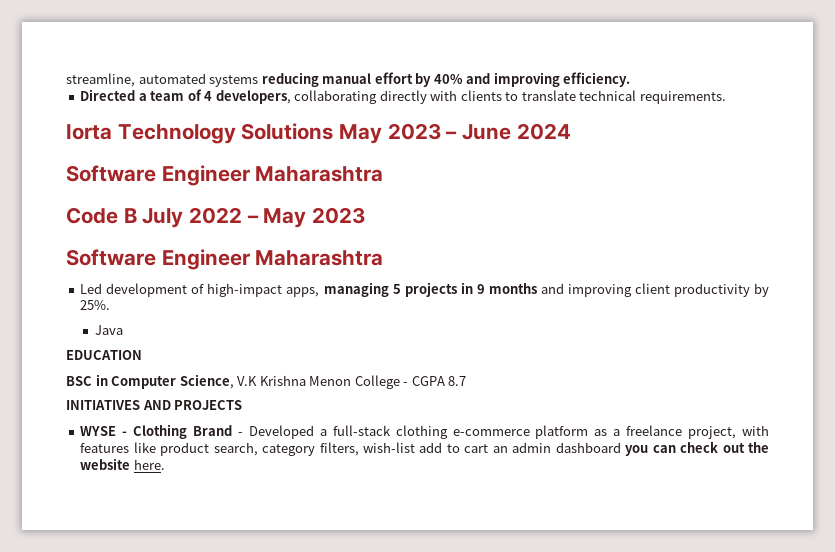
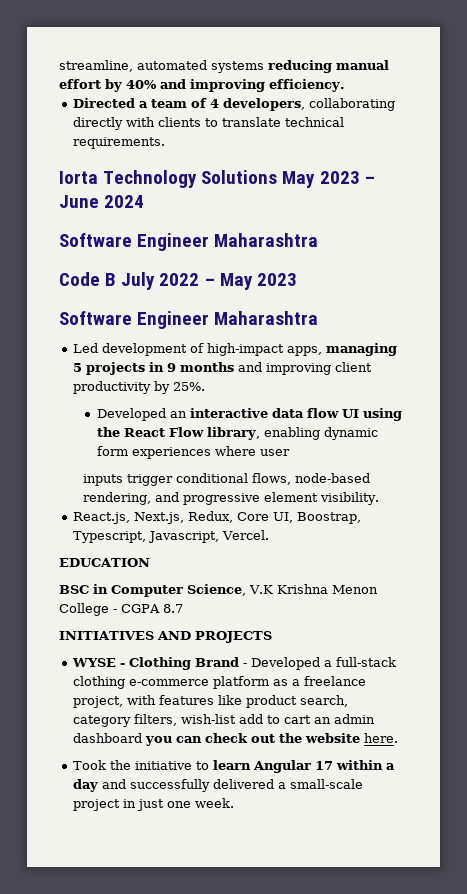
[94,325,123,335] Java -> [97,408,403,421] [97,427,379,440] [97,446,291,459] [82,473,370,486] [82,492,379,505] [73,511,362,524] [73,530,270,543] Developed an interactive data flow UI using the React Flow library, enabling dynamic form experiences where user // inputs trigger conditional flows, node-based rendering, and progressive element visibility. // React.js, Next.js, Redux, Core UI, Boostrap, Typescript, Javascript, Vercel.
(165, 464) none -> [73,760,396,773] [73,779,364,792] [73,798,235,811] // Took the initiative to learn Angular 17 within a day and successfully delivered a small-scale project in just one week.

